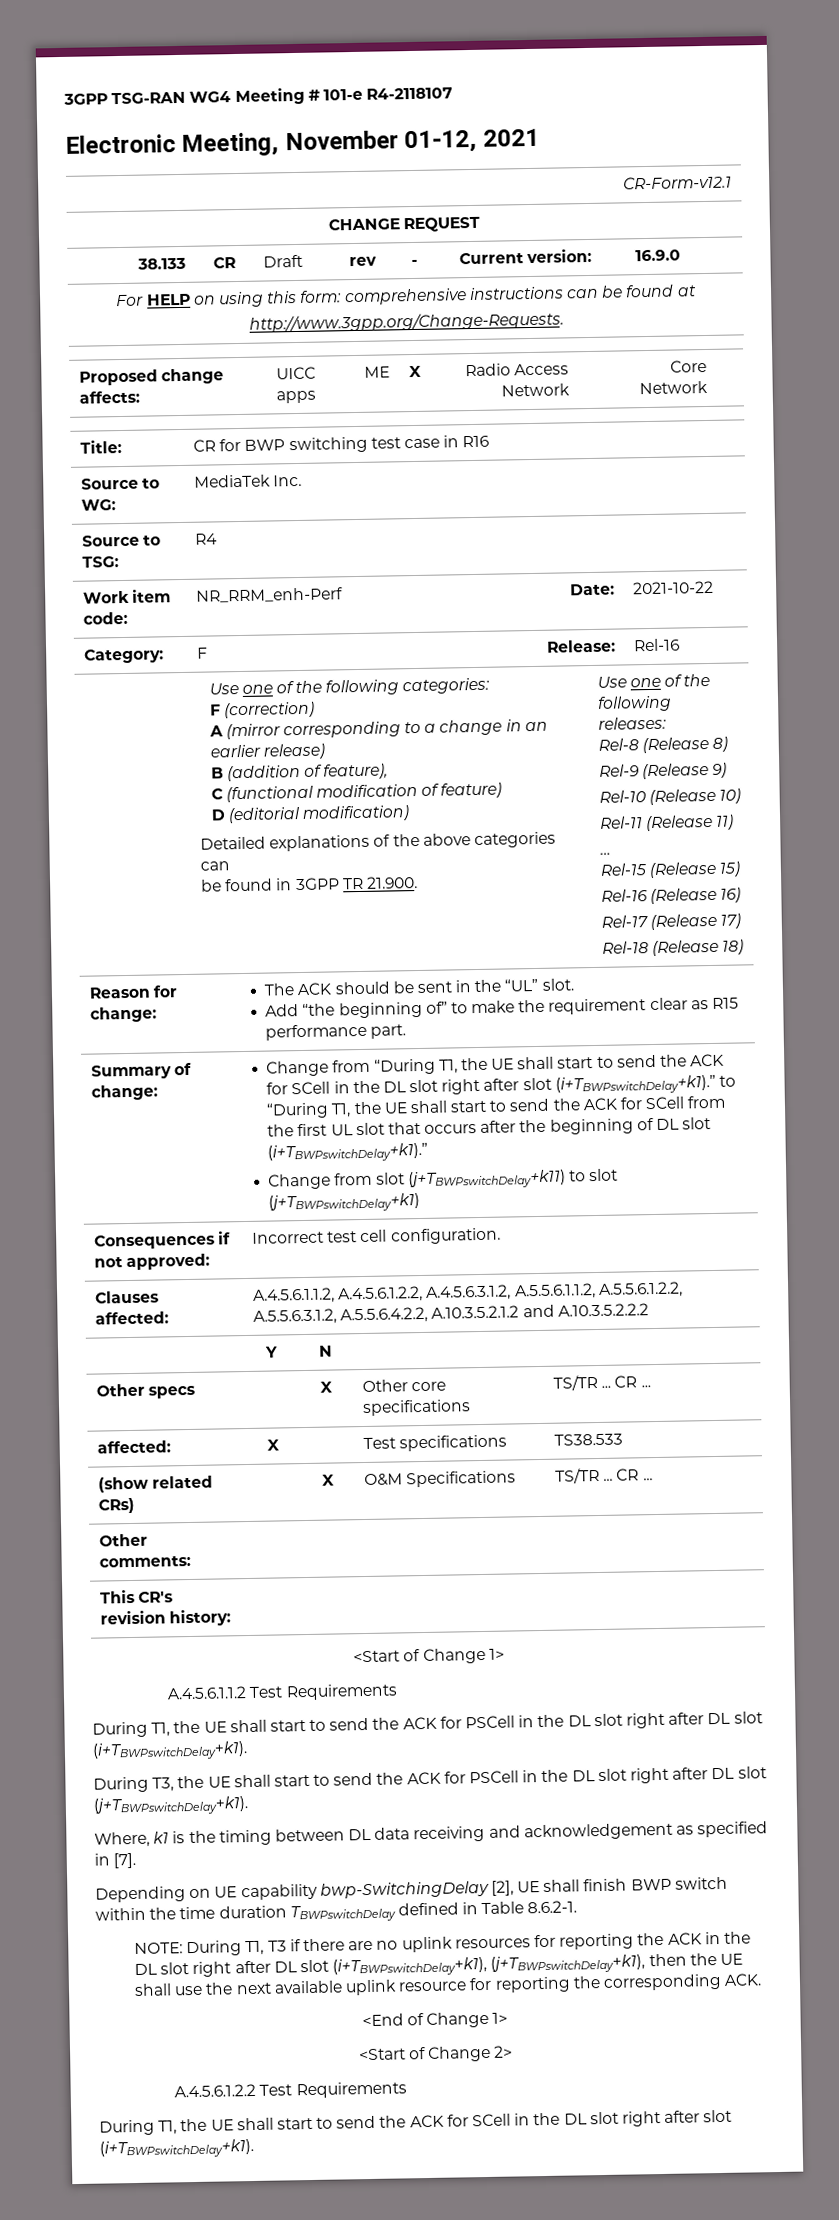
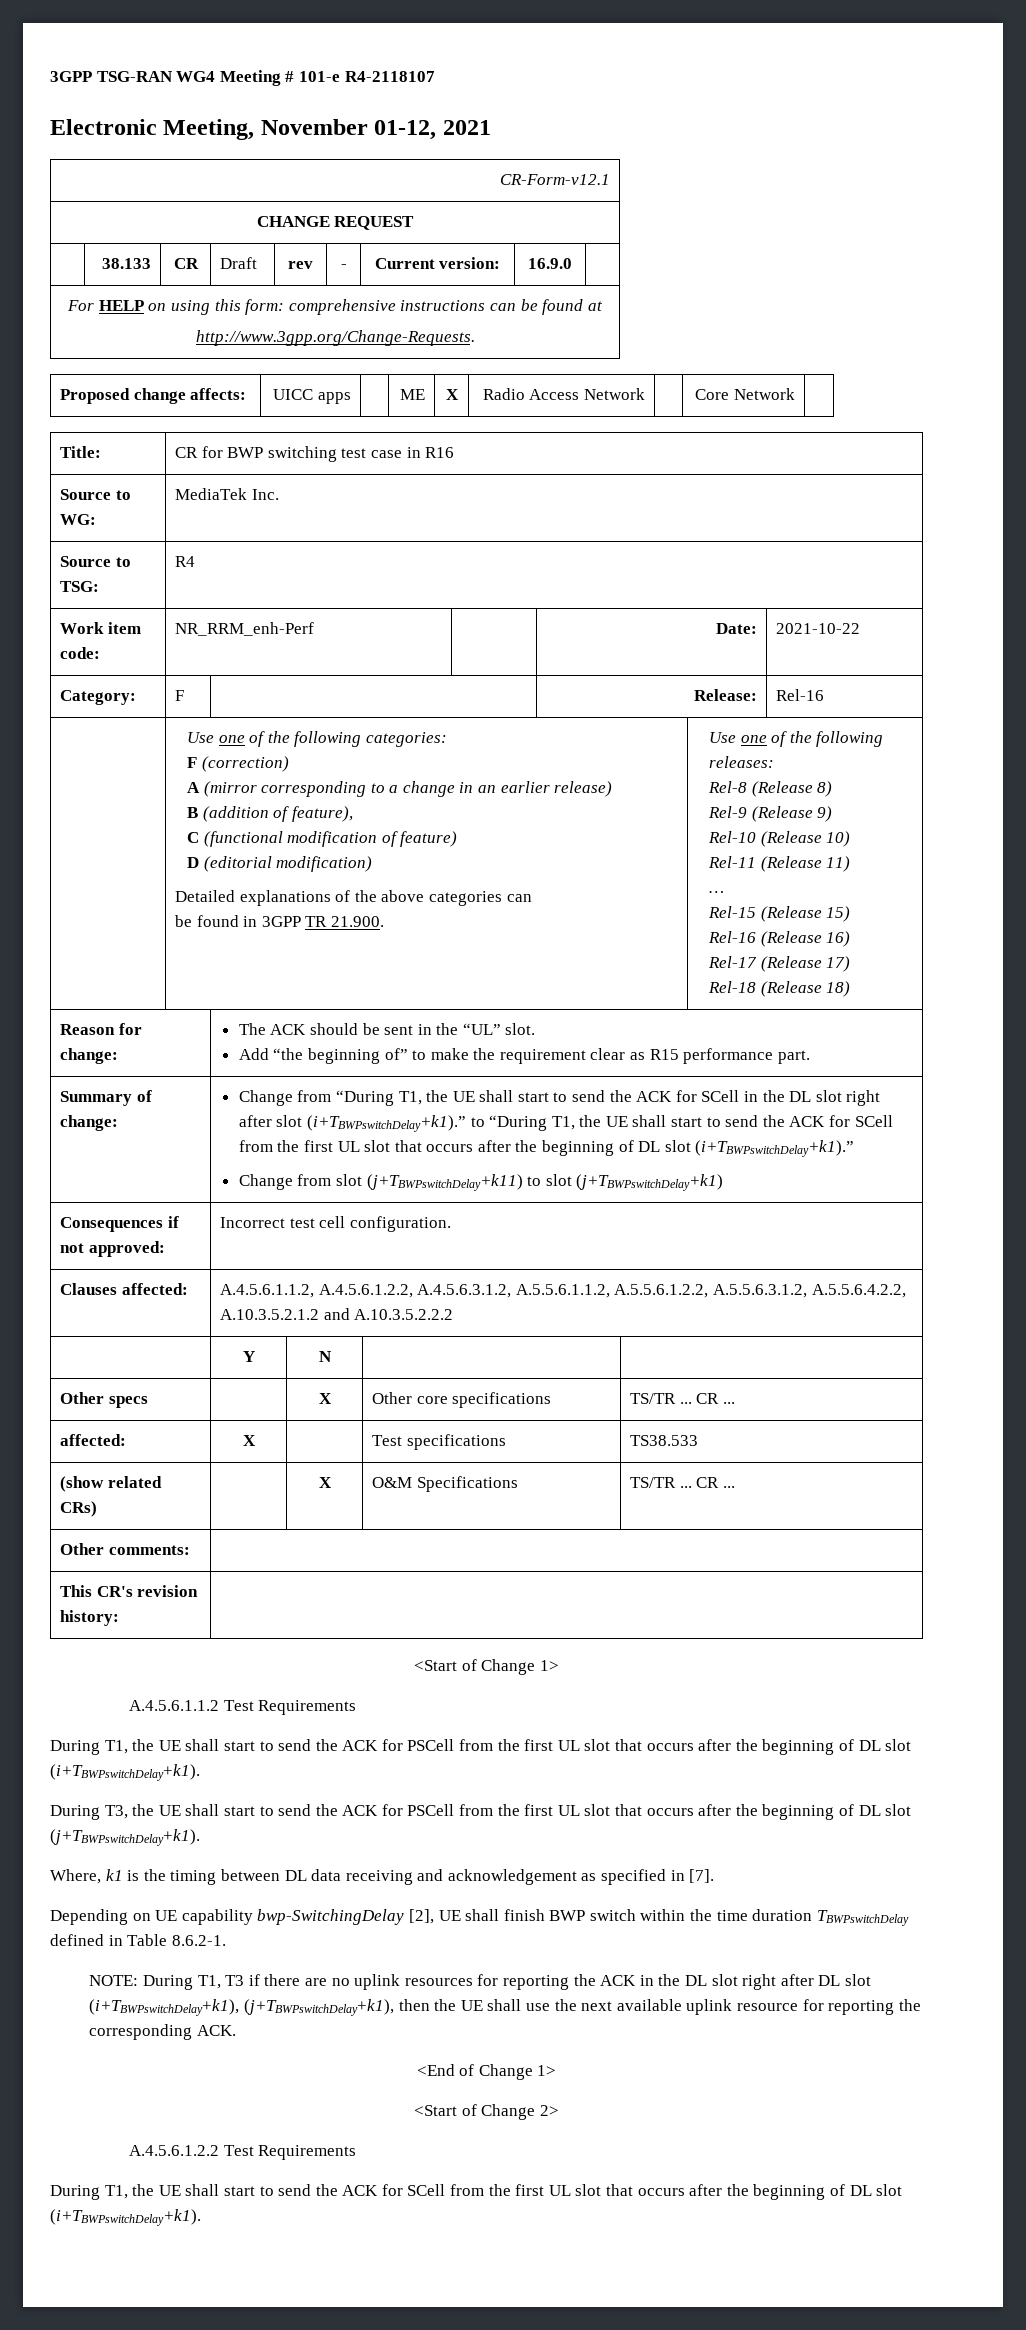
[518,1712,705,1729] in the DL slot right after -> [459,1739,854,1755] from the first UL slot that occurs after the beginning of
[522,1767,709,1784] in the DL slot right after -> [459,1804,854,1820] from the first UL slot that occurs after the beginning of
[514,2110,701,2127] in the DL slot right after -> [450,2184,872,2200] from the first UL slot that occurs after the beginning of DL

